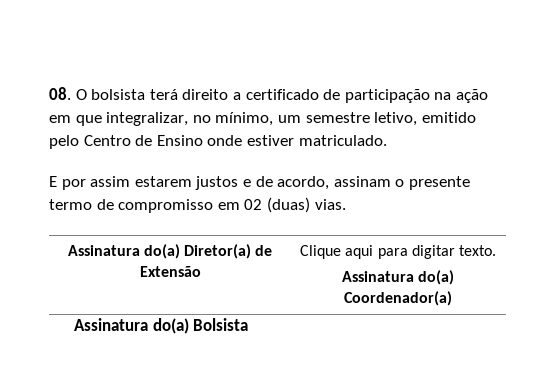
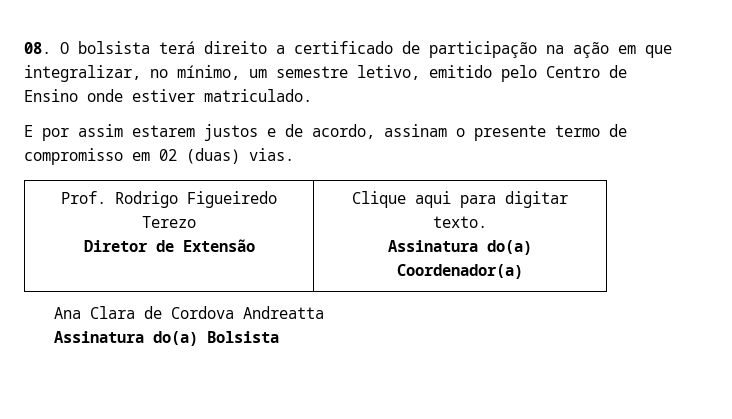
[67,244,252,259] Assinatura do(a) Diretor(a) -> [61,191,277,208] [142,216,196,228] [83,240,148,252] Prof. Rodrigo Figueiredo Terezo // Diretor
(452, 298) none -> [54,306,325,319] // Ana Clara de Cordova Andreatta

